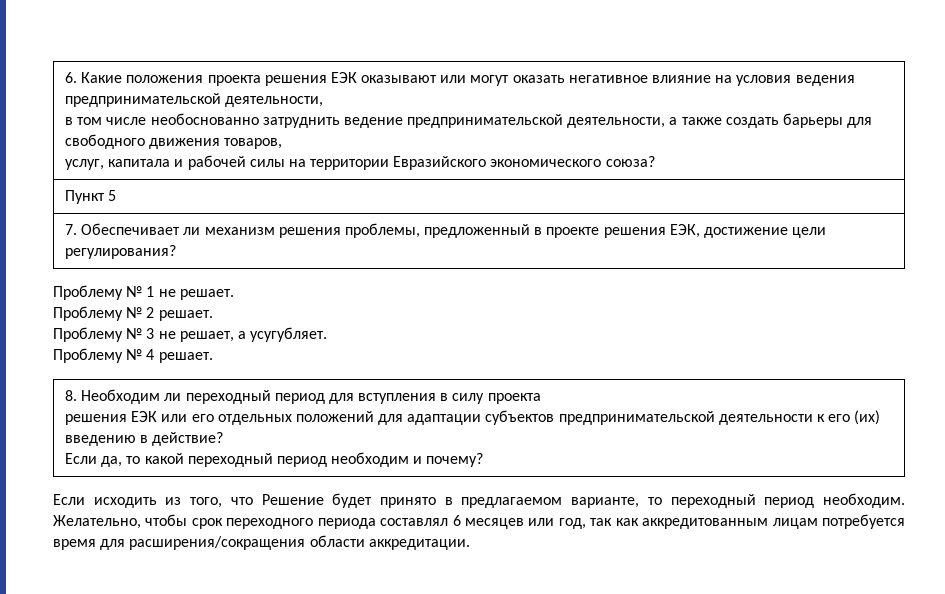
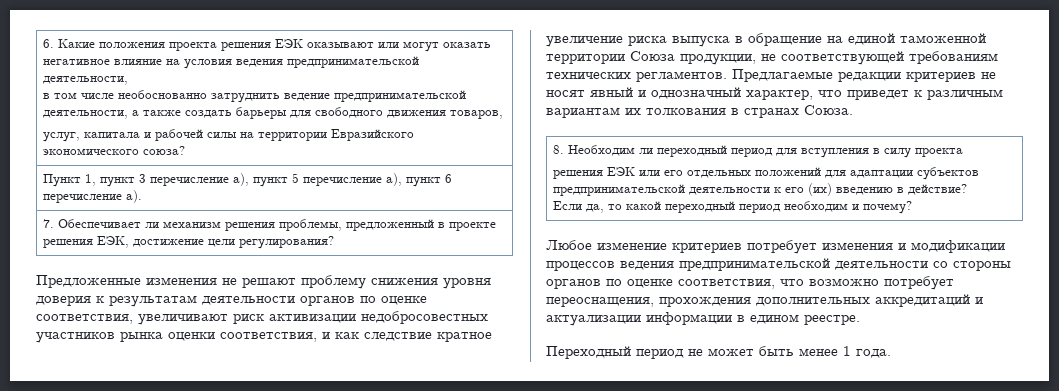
[108,190,117,201] 5 -> [85,173,453,187] [43,190,143,203] 1, пункт 3 перечисление а), пункт 5 перечисление а), пункт 6 перечисление а).
[53,285,234,300] [53,306,213,321] [53,327,328,342] [53,348,213,363] Проблему № 1 не решает. // Проблему № 2 решает. // Проблему № 3 не решает, а усугубляет. // Проблему № 4 решает. -> [36,275,491,289] [36,295,427,307] [36,311,488,325] [36,332,492,343] [546,33,986,47] [546,51,998,65] [546,69,996,82] [546,87,1003,100] [546,105,853,118] Предложенные изменения не решают проблему снижения уровня доверия к результатам деятельности органов по оценке соответствия, увеличивают риск активизации недобросовестных участников рынка оценки соответствия, и как следствие кратное увеличение риска выпуска в обращение на единой таможенной территории Союза продукции, не соответствующей требованиям технических регламентов. Предлагаемые редакции критериев не носят явный и однозначный характер, что приведет к различным вариантам их толкования в странах Союза.
[53,493,905,508] [53,514,906,529] [53,535,470,550] Если исходить из того, что Решение будет принято в предлагаемом варианте, то переходный период необходим. Желательно, чтобы срок переходного периода составлял 6 месяцев или год, так как аккредитованным лицам потребуется время для расширения/сокращения области аккредитации. -> [546,240,1005,254] [546,258,1011,271] [546,276,954,290] [546,294,983,307] [546,312,860,326] [546,346,891,359] Любое изменение критериев потребует изменения и модификации процессов ведения предпринимательской деятельности со стороны органов по оценке соответствия, что возможно потребует переоснащения, прохождения дополнительных аккредитаций и актуализации информации в едином реестре. // Переходный период не может быть менее 1 года.

